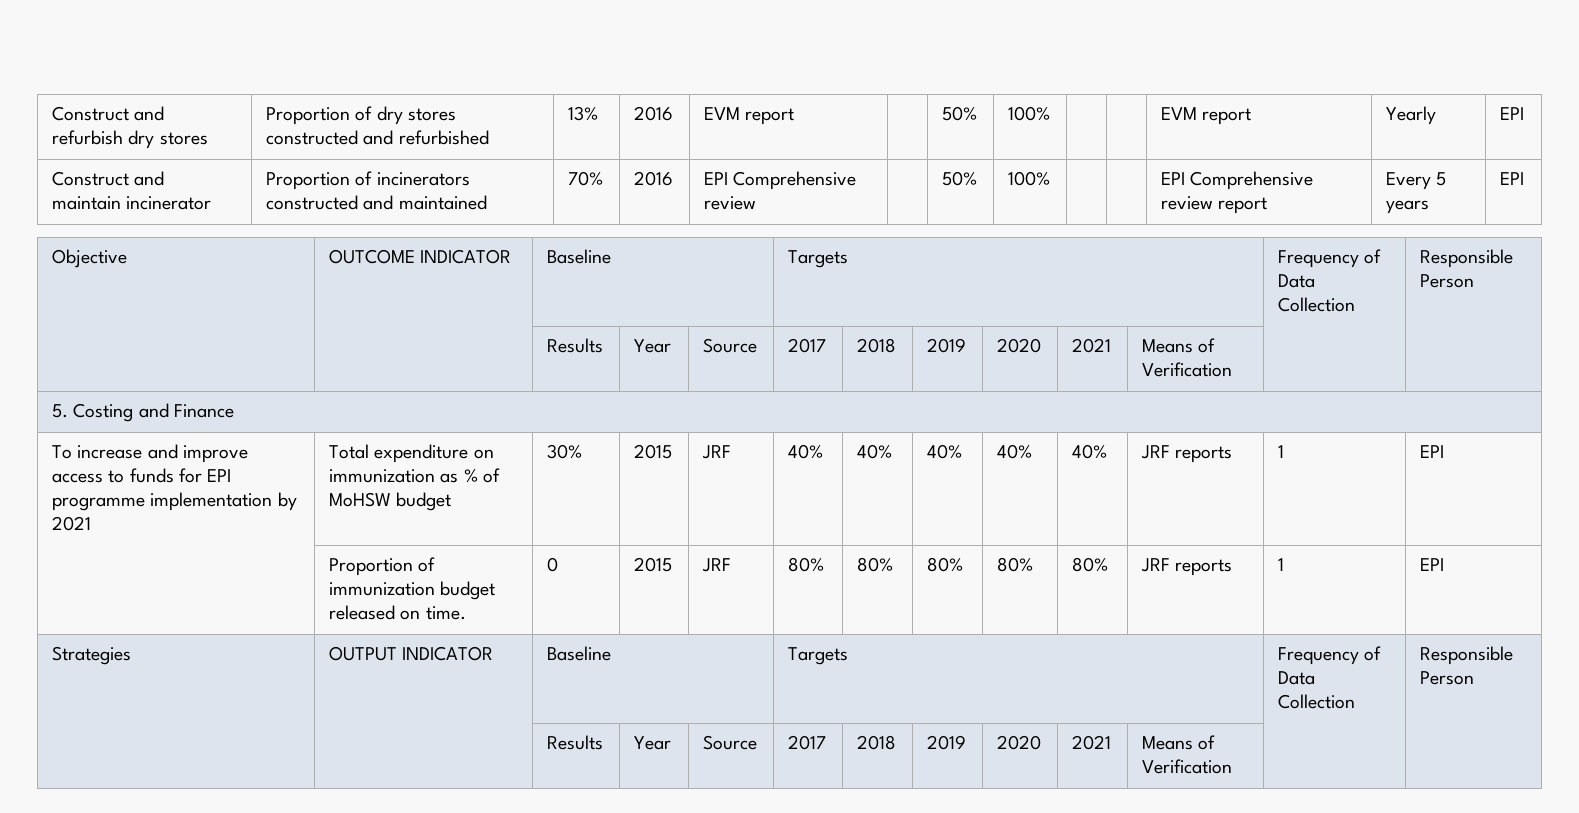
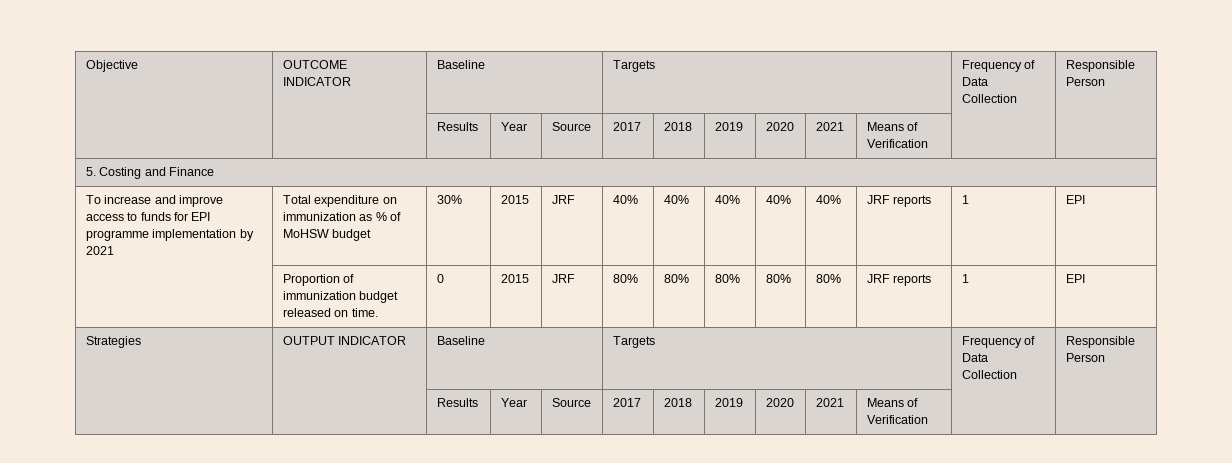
[52,106,165,121] [52,130,208,149] [266,106,456,125] [266,130,489,145] [568,106,599,121] [634,106,674,121] [704,107,795,125] [942,106,978,121] [1008,106,1051,121] [1161,107,1252,125] [1386,106,1437,125] [1500,107,1525,120] [52,171,165,186] [52,196,212,210] [266,171,470,190] [266,195,487,210] [568,171,604,186] [634,171,674,186] [704,171,857,190] [704,196,757,210] [942,171,978,186] [1008,171,1051,186] [1161,171,1314,190] [1161,196,1268,214] [1386,172,1447,190] [1386,200,1430,214] [1500,172,1525,185] Construct and refurbish dry stores | Proportion of dry stores constructed and refurbished | 13% | 2016 | EVM report | | 50% | 100% | | | EVM report | Yearly | EPI // Construct and maintain incinerator | Proportion of incinerators constructed and maintained | 70% | 2016 | EPI Comprehensive review | | 50% | 100% | | | EPI Comprehensive review report | Every 5 years | EPI // -> (85, 66) none

